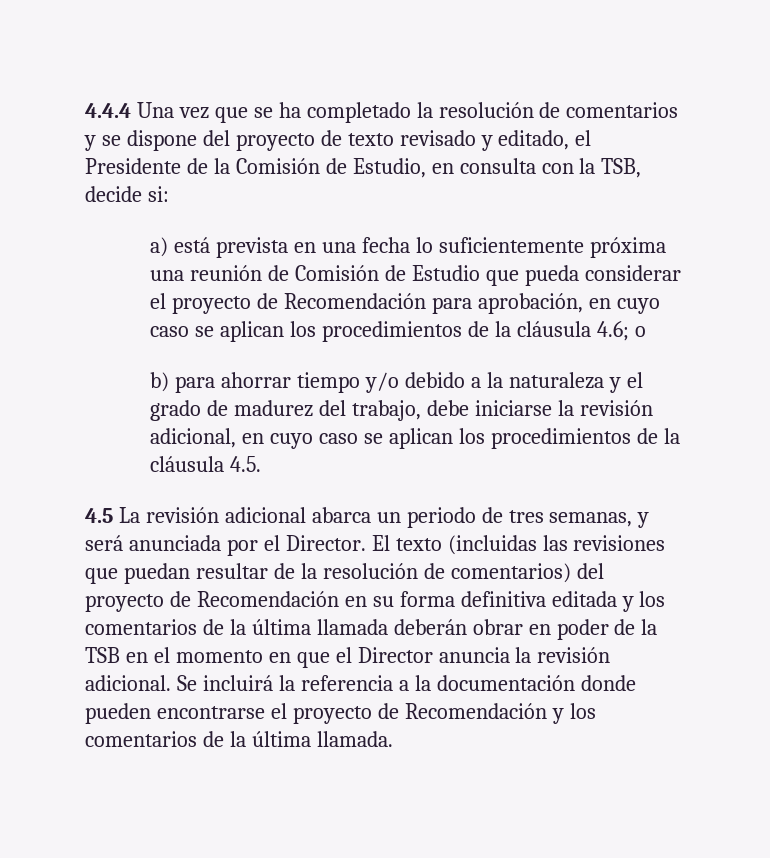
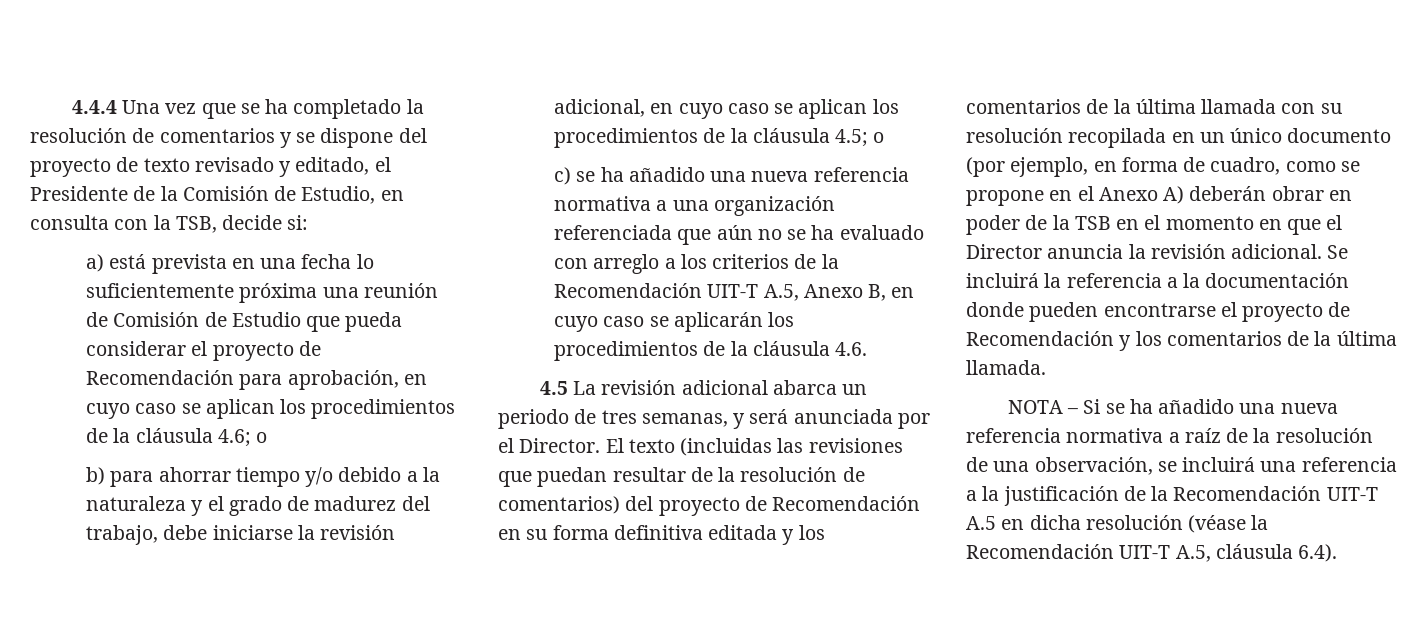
[230,456,262,472] 4.5. -> [835,129,885,147] [553,167,909,185] [553,196,835,216] [553,225,924,245] [553,254,839,274] [553,283,915,301] [553,312,795,332] [553,341,868,361] 4.5; o // c) se ha añadido una nueva referencia normativa a una organización referenciada que aún no se ha evaluado con arreglo a los criterios de la Recomendación UIT-T A.5, Anexo B, en cuyo caso se aplicarán los procedimientos de la cláusula 4.6.
(388, 627) none -> [1281,103,1342,114] [966,128,1392,148] [966,157,1360,177] [966,186,1185,206] con su resolución recopilada en un único documento (por ejemplo, en forma de cuadro, como se propone en el Anexo A)
(393, 739) none -> [1007,399,1338,414] [966,428,1373,443] [966,457,1397,475] [966,486,1378,506] [966,515,1269,533] [966,544,1338,562] // NOTA – Si se ha añadido una nueva referencia normativa a raíz de la resolución de una observación, se incluirá una referencia a la justificación de la Recomendación UIT-T A.5 en dicha resolución (véase la Recomendación UIT-T A.5, cláusula 6.4).

